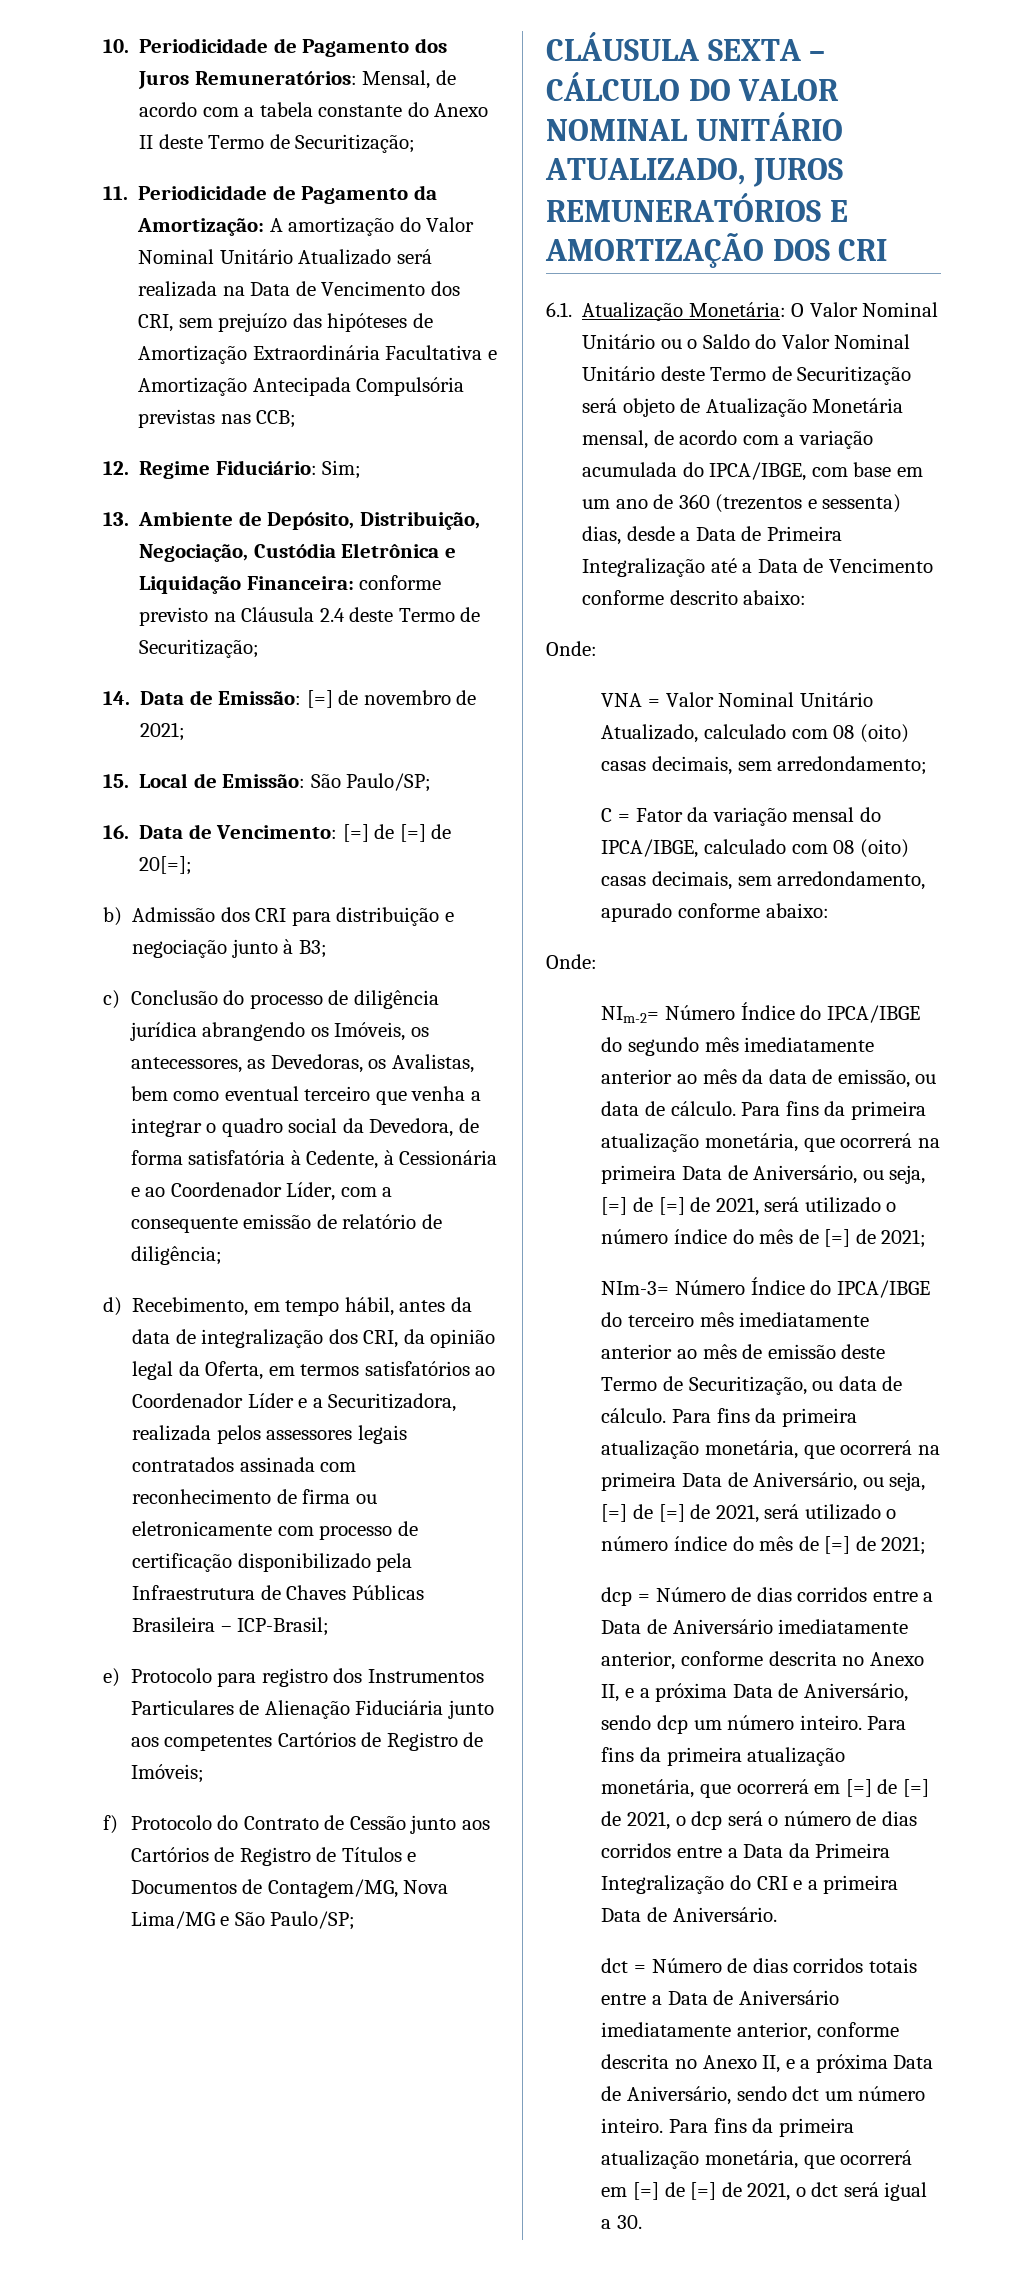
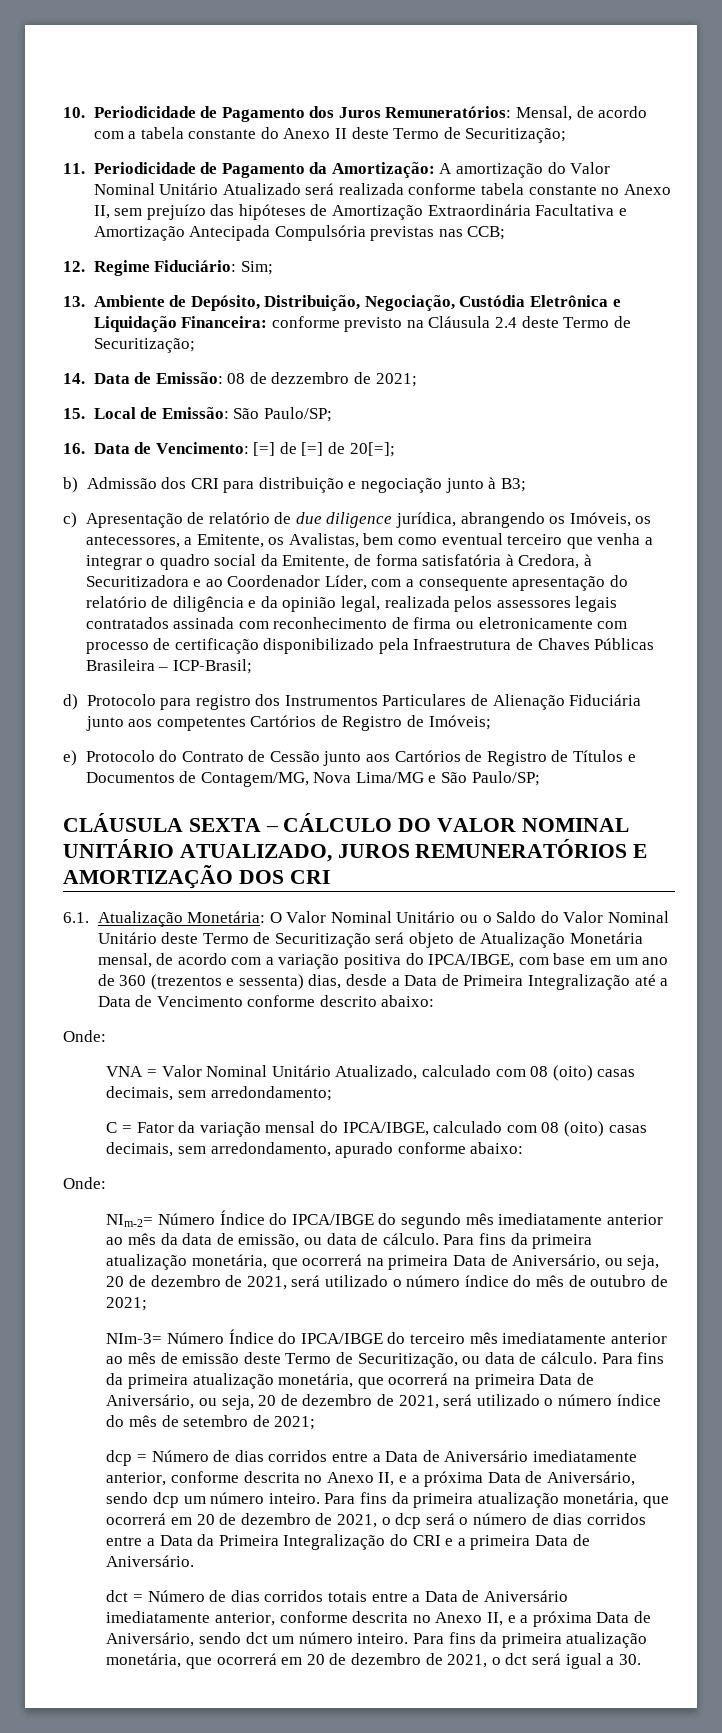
[222,281,460,296] [138,314,174,332] na Data de Vencimento dos CRI, -> [408,183,671,195] [93,205,110,219] conforme tabela constante no Anexo II,
[306,690,451,708] [=] de novembro -> [227,372,350,384] 08 de dezzembro
[130,990,439,1009] [129,1022,197,1041] Conclusão do processo de diligência jurídica -> [85,512,457,528] Apresentação de relatório de due diligence jurídica,
[247,1054,363,1073] as Devedoras, -> [184,534,264,548] a Emitente,
[369,1118,454,1137] Devedora, -> [282,555,350,569] Emitente,
[306,1150,498,1169] Cedente, à Cessionária -> [518,554,592,569] [85,575,189,587] Credora, à Securitizadora
[243,1214,442,1229] [130,1246,222,1265] [103,1297,472,1316] [132,1329,496,1348] [132,1361,496,1380] [132,1393,457,1412] emissão de relatório de diligência; // d) Recebimento, em tempo hábil, antes da data de integralização dos CRI, da opinião legal da Oferta, em termos satisfatórios ao Coordenador Líder e a Securitizadora, -> [512,575,628,591] [85,596,381,612] apresentação do relatório de diligência e da opinião legal,
[103,1668,120,1687] e) -> [63,694,78,710] d)
[103,1815,118,1834] f) -> [63,750,77,766] e)
[582,462,678,477] acumulada -> [344,954,402,969] positiva
[601,1197,685,1215] [=] de [=] -> [106,1275,221,1287] 20 de dezembro
[824,1229,851,1247] [=] -> [590,1275,647,1287] outubro
[601,1504,685,1522] [=] de [=] -> [258,1394,373,1406] 20 de dezembro
[824,1536,851,1554] [=] -> [183,1415,249,1427] setembro
[845,1779,929,1797] [=] de [=] -> [196,1513,311,1525] 20 de dezembro
[632,2182,717,2200] [=] de [=] -> [306,1653,422,1665] 20 de dezembro

